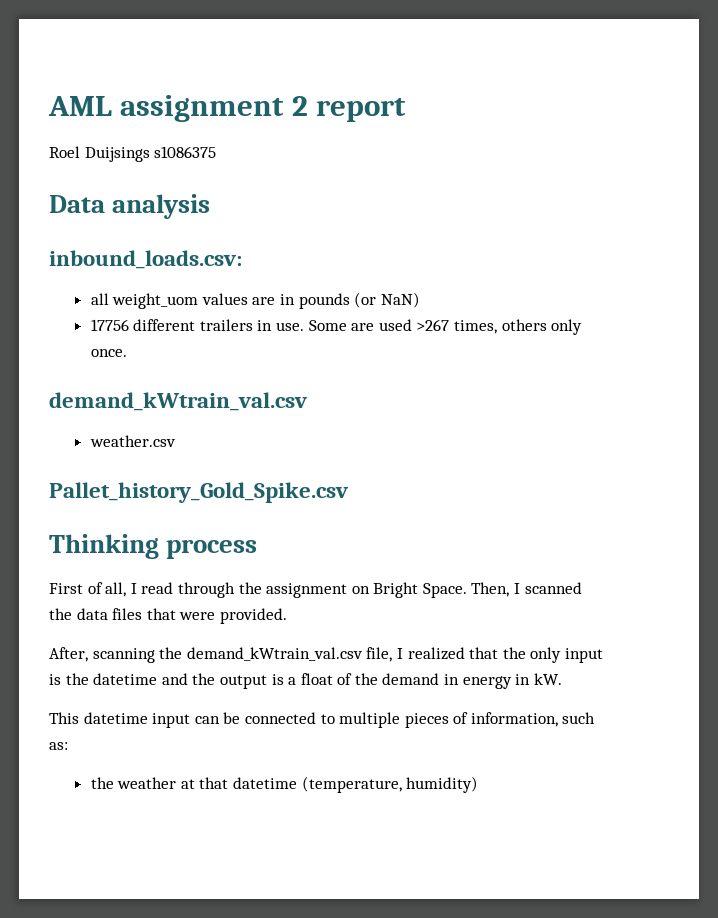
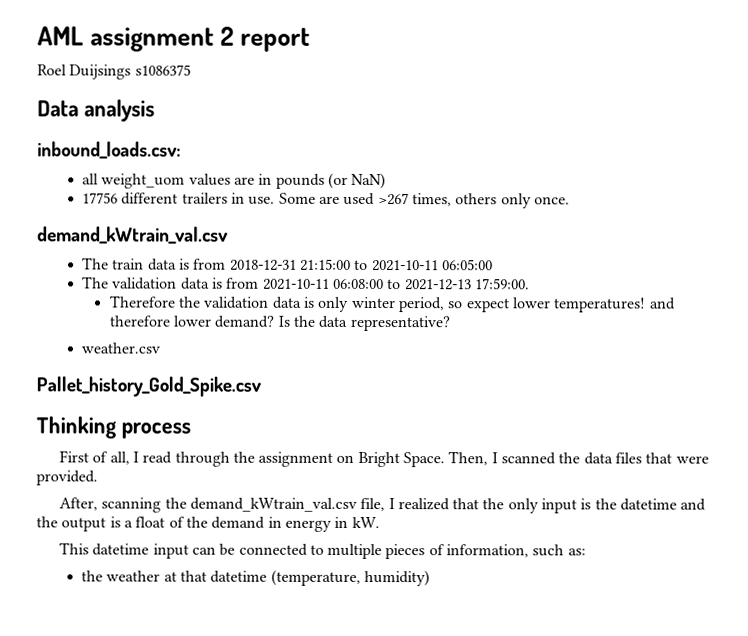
(307, 401) none -> [82,257,494,272] [82,276,531,291] [109,295,676,313] [108,315,451,332] // The train data is from 2018-12-31 21:15:00 to 2021-10-11 06:05:00 // The validation data is from 2021-10-11 06:08:00 to 2021-12-13 17:59:00. // Therefore the validation data is only winter period, so expect lower temperatures! and therefore lower demand? Is the data representative?

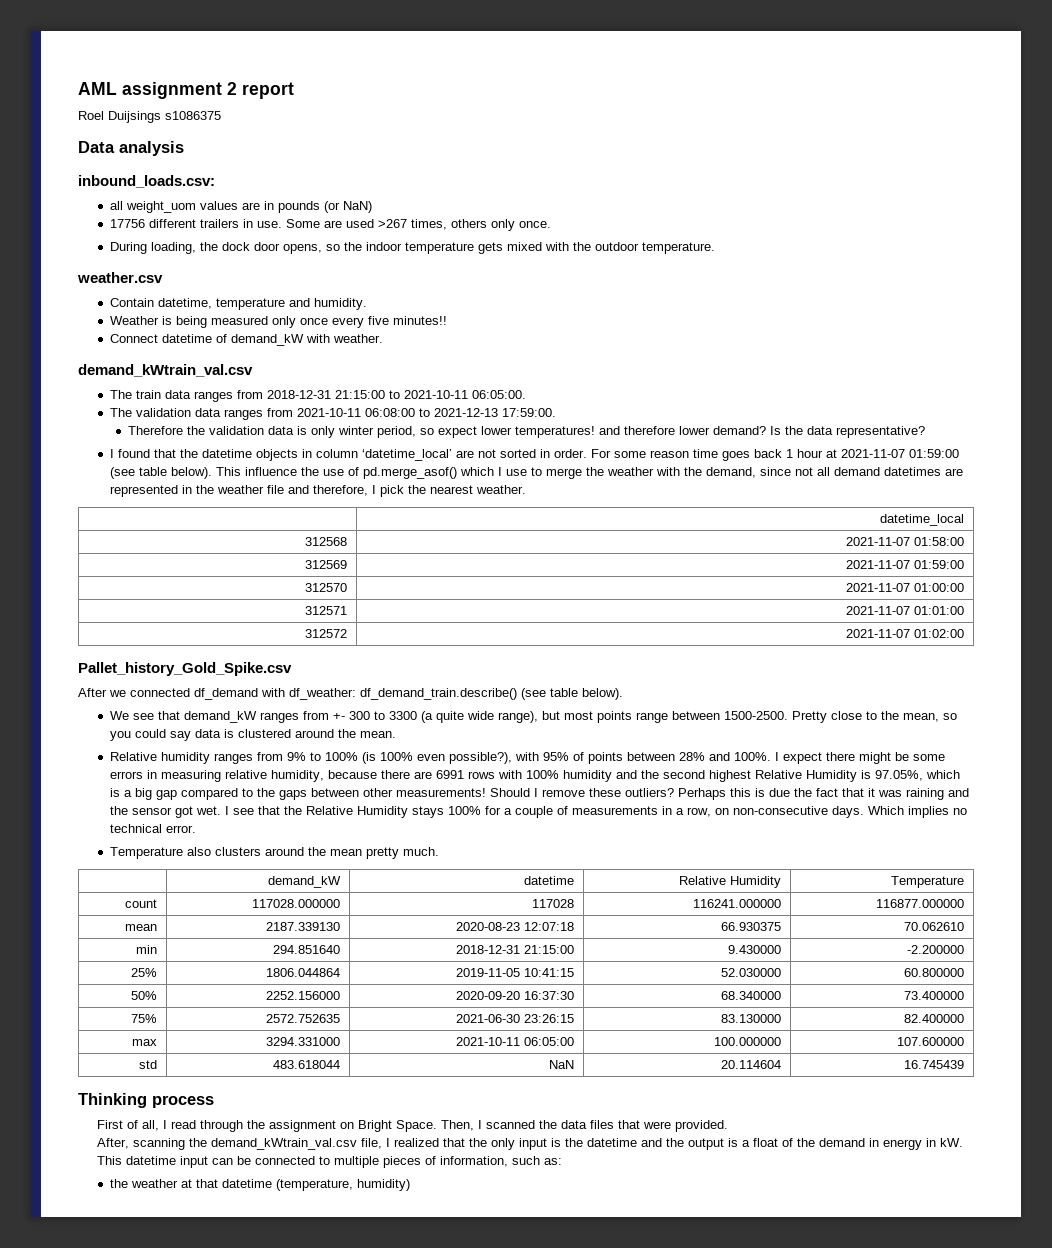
(571, 200) none -> [110,242,716,254] [77,272,163,283] [110,298,368,310] [110,316,448,328] [110,334,384,346] // During loading, the dock door opens, so the indoor temperature gets mixed with the outdoor temperature. // weather.csv // Contain datetime, temperature and humidity. // Weather is being measured only once every five minutes!! // Connect datetime of demand_kW with weather.
[179,258,191,270] is -> [194,391,234,402] ranges
[442,259,494,271] 06:05:00 -> [472,390,527,399] 06:05:00.
[212,277,224,289] is -> [224,409,264,420] ranges
[81,342,161,354] [36,376,262,397] weather.csv // Pallet_history_Gold_Spike.csv -> [110,449,960,461] [110,467,964,479] [110,485,527,497] [880,514,965,526] [305,537,348,546] [846,537,965,546] [305,560,348,569] [846,560,965,569] [305,583,348,592] [846,583,965,592] [305,606,348,615] [846,606,965,615] [305,629,348,638] [846,629,965,638] [78,662,292,676] [78,688,623,700] [110,711,958,723] [110,729,397,741] [110,752,946,764] [110,770,961,782] [110,788,970,800] [110,806,968,818] [110,824,197,833] [110,847,440,859] [268,876,342,888] [524,876,575,885] [679,876,782,888] [891,876,965,888] [125,899,158,908] [252,899,341,908] [532,899,575,908] [693,899,782,908] [876,899,965,908] [125,924,158,931] [266,922,341,931] [456,922,575,931] [721,922,782,931] [904,922,965,931] [136,945,158,954] [273,945,341,954] [456,945,575,954] [728,945,782,954] [907,945,965,954] [131,968,158,977] [266,968,341,977] [456,968,575,977] [721,968,782,977] [904,968,965,977] [131,991,158,1000] [266,991,341,1000] [456,991,575,1000] [721,991,782,1000] [904,991,965,1000] [131,1014,158,1023] [266,1014,341,1023] [456,1014,575,1023] [721,1014,782,1023] [904,1014,965,1023] [132,1039,158,1046] [266,1037,341,1046] [456,1037,575,1046] [714,1037,782,1046] [897,1037,965,1046] [139,1060,158,1069] [273,1060,341,1069] [549,1060,575,1069] [721,1060,782,1069] [904,1060,965,1069] I found that the datetime objects in column ‘datetime_local’ are not sorted in order. For some reason time goes back 1 hour at 2021-11-07 01:59:00 (see table below). This influence the use of pd.merge_asof() which I use to merge the weather with the demand, since not all demand datetimes are represented in the weather file and therefore, I pick the nearest weather. // | datetime_local // 312568 | 2021-11-07 01:58:00 // 312569 | 2021-11-07 01:59:00 // 312570 | 2021-11-07 01:00:00 // 312571 | 2021-11-07 01:01:00 // 312572 | 2021-11-07 01:02:00 // Pallet_history_Gold_Spike.csv // After we connected df_demand with df_weather: df_demand_train.describe() (see table below). // We see that demand_kW ranges from +- 300 to 3300 (a quite wide range), but most points range between 1500-2500. Pretty close to the mean, so you could say data is clustered around the mean. // Relative humidity ranges from 9% to 100% (is 100% even possible?), with 95% of points between 28% and 100%. I expect there might be some errors in measuring relative humidity, because there are 6991 rows with 100% humidity and the second highest Relative Humidity is 97.05%, which is a big gap compared to the gaps between other measurements! Should I remove these outliers? Perhaps this is due the fact that it was raining and the sensor got wet. I see that the Relative Humidity stays 100% for a couple of measurements in a row, on non-consecutive days. Which implies no technical error. // Temperature also clusters around the mean pretty much. // | demand_kW | datetime | Relative Humidity | Temperature // count | 117028.000000 | 117028 | 116241.000000 | 116877.000000 // mean | 2187.339130 | 2020-08-23 12:07:18 | 66.930375 | 70.062610 // min | 294.851640 | 2018-12-31 21:15:00 | 9.430000 | -2.200000 // 25% | 1806.044864 | 2019-11-05 10:41:15 | 52.030000 | 60.800000 // 50% | 2252.156000 | 2020-09-20 16:37:30 | 68.340000 | 73.400000 // 75% | 2572.752635 | 2021-06-30 23:26:15 | 83.130000 | 82.400000 // max | 3294.331000 | 2021-10-11 06:05:00 | 100.000000 | 107.600000 // std | 483.618044 | NaN | 20.114604 | 16.745439

